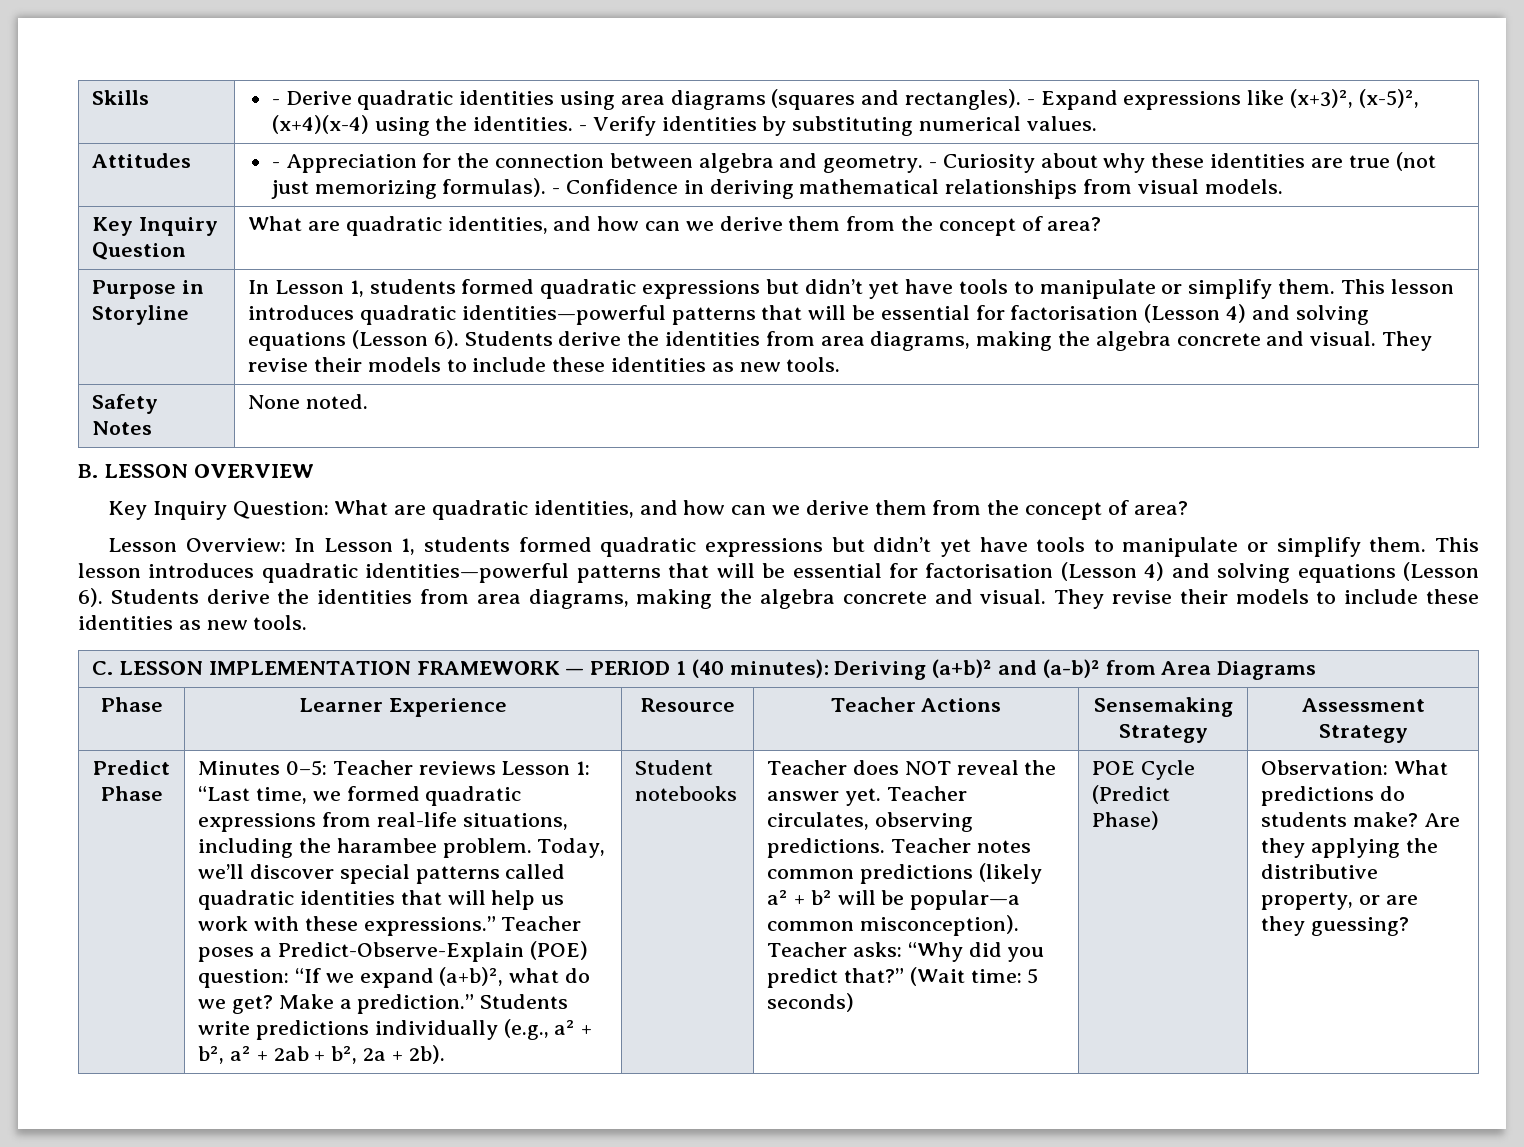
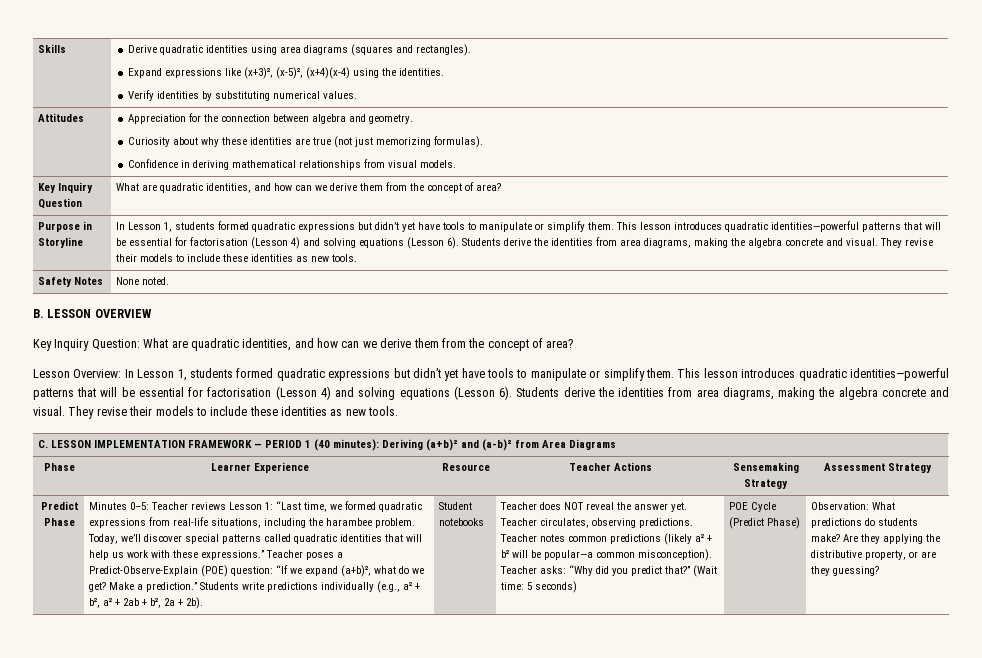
[271,99,280,105] - -> (67, 48) none
[1026,99,1035,105] - -> (472, 50) //
[579,125,588,131] - -> (445, 72) //
[271,162,280,168] - -> (85, 117) none
[929,162,938,168] - -> (414, 119) //
[552,188,561,194] - -> (484, 142) //

